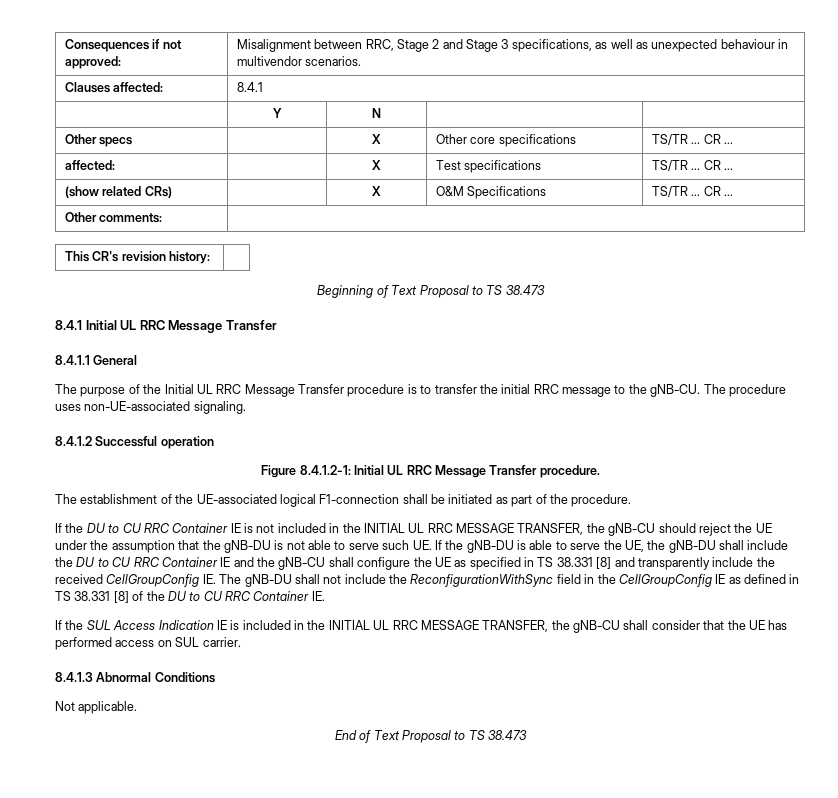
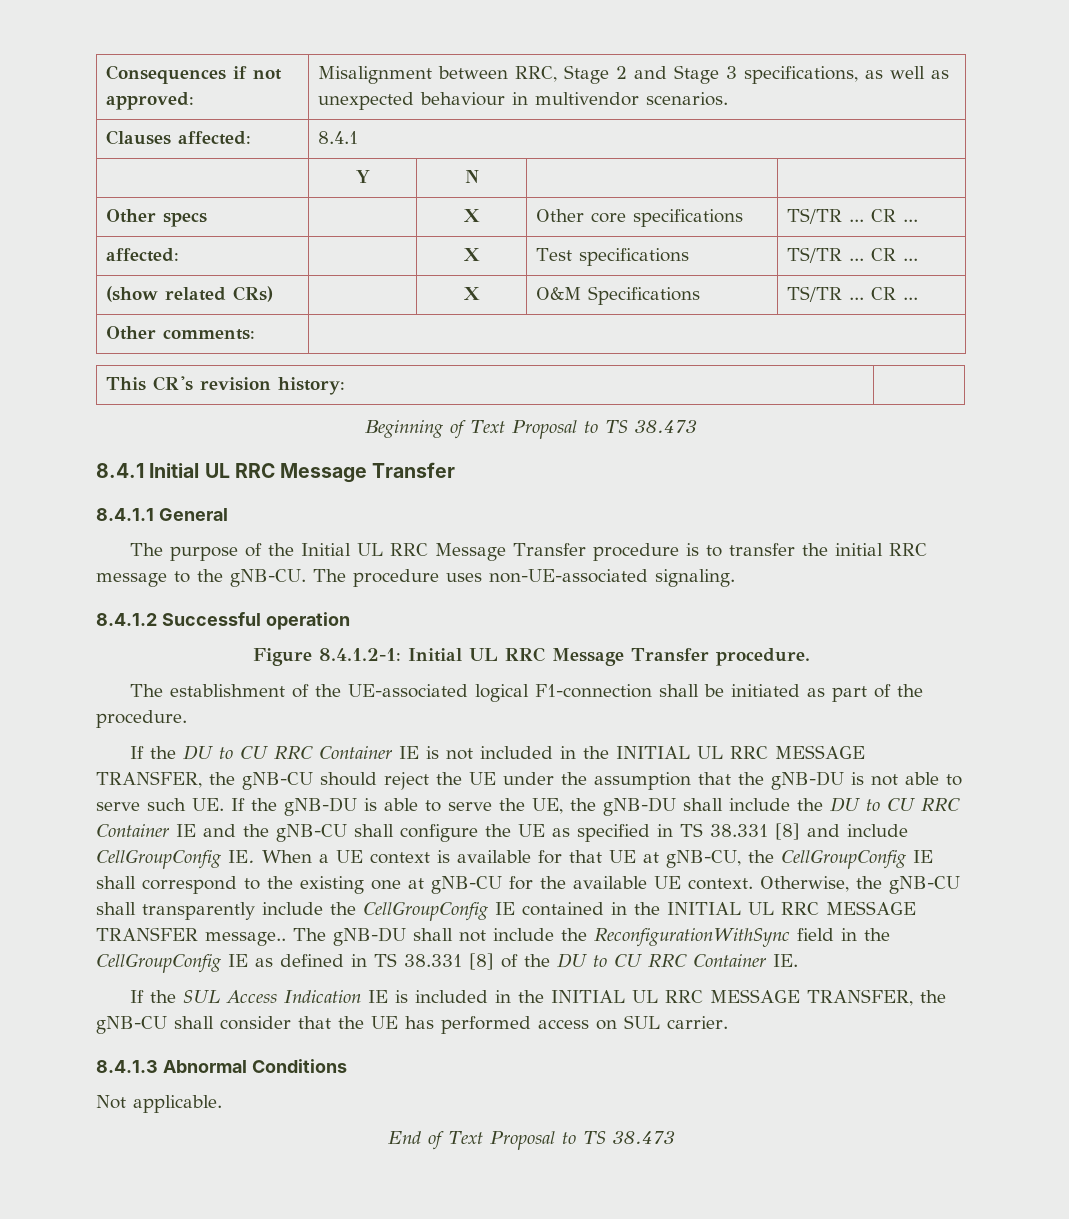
[637,557,775,570] [55,574,216,587] transparently include the received CellGroupConfig IE. -> [847,824,908,837] [96,849,933,869] [96,876,960,894] [96,901,916,921] [96,927,286,946] include CellGroupConfig IE. When a UE context is available for that UE at gNB-CU, the CellGroupConfig IE shall correspond to the existing one at gNB-CU for the available UE context. Otherwise, the gNB-CU shall transparently include the CellGroupConfig IE contained in the INITIAL UL RRC MESSAGE TRANSFER message..

